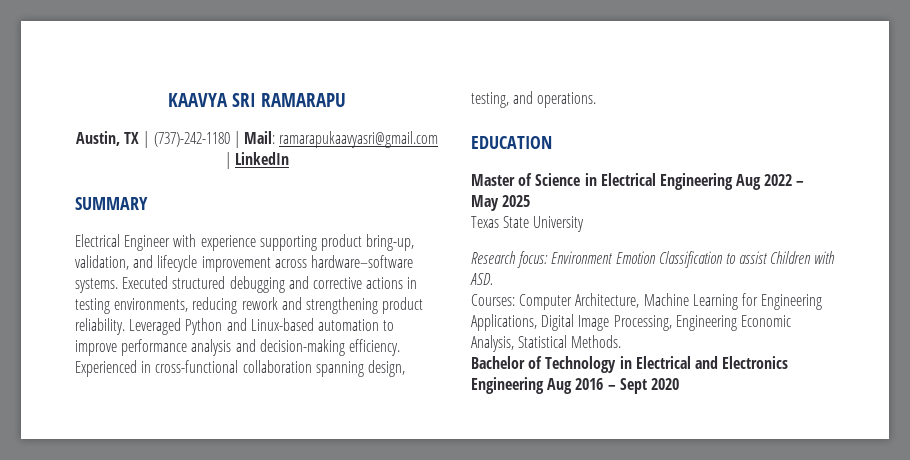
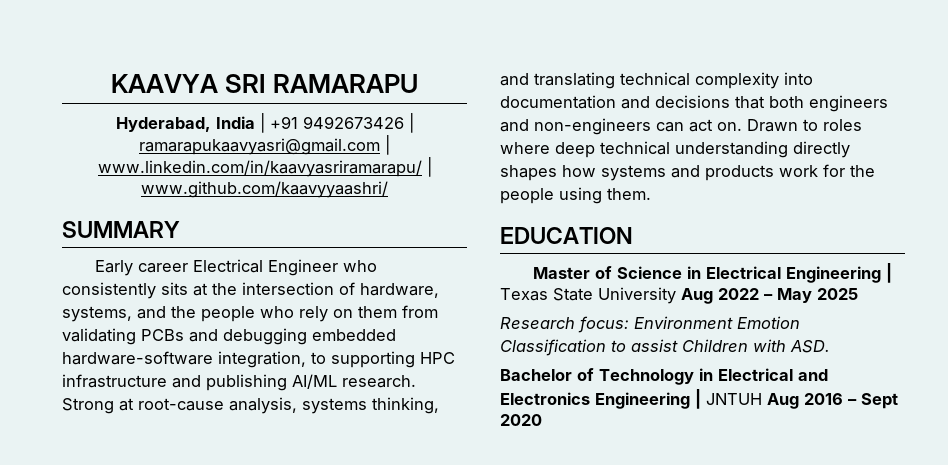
[75,131,439,148] [224,152,290,169] [75,197,148,210] [75,234,415,251] [75,255,413,272] [75,276,418,293] [75,297,424,314] [75,318,395,335] [75,339,400,356] [75,360,405,377] [471,91,597,108] Austin, TX | (737)-242-1180 | Mail: ramarapukaavyasri@gmail.com | LinkedIn // SUMMARY // Electrical Engineer with experience supporting product bring-up, validation, and lifecycle improvement across hardware–software systems. Executed structured debugging and corrective actions in testing environments, reducing rework and strengthening product reliability. Leveraged Python and Linux-based automation to improve performance analysis and decision-making efficiency. Experienced in cross-functional collaboration spanning design, testing, and operations. -> [115,113,414,133] [139,135,390,155] [97,157,432,177] [141,181,388,198] [62,221,180,238] [94,259,377,276] [62,282,439,299] [62,305,438,322] [62,328,396,345] [62,351,455,368] [62,374,416,391] [62,397,439,414] [500,72,813,89] [500,95,888,112] [500,118,862,135] [500,141,850,158] [500,164,875,181] [500,187,651,204] Hyderabad, India | +91 9492673426 | ramarapukaavyasri@gmail.com | www.linkedin.com/in/kaavyasriramarapu/ | www.github.com/kaavyyaashri/ // SUMMARY // Early career Electrical Engineer who consistently sits at the intersection of hardware, systems, and the people who rely on them from validating PCBs and debugging embedded hardware-software integration, to supporting HPC infrastructure and publishing AI/ML research. Strong at root-cause analysis, systems thinking, and translating technical complexity into documentation and decisions that both engineers and non-engineers can act on. Drawn to roles where deep technical understanding directly shapes how systems and products work for the people using them.
(733, 181) none -> [885,263,892,283] [500,287,676,304] | Texas State University
[471,216,585,232] // Texas State University -> (858, 294) none
[471,293,823,310] [471,314,791,331] [471,335,622,352] // Courses: Computer Architecture, Machine Learning for Engineering Applications, Digital Image Processing, Engineering Economic Analysis, Statistical Methods. -> (830, 346) none
(544, 385) none -> [695,389,762,409] | JNTUH

